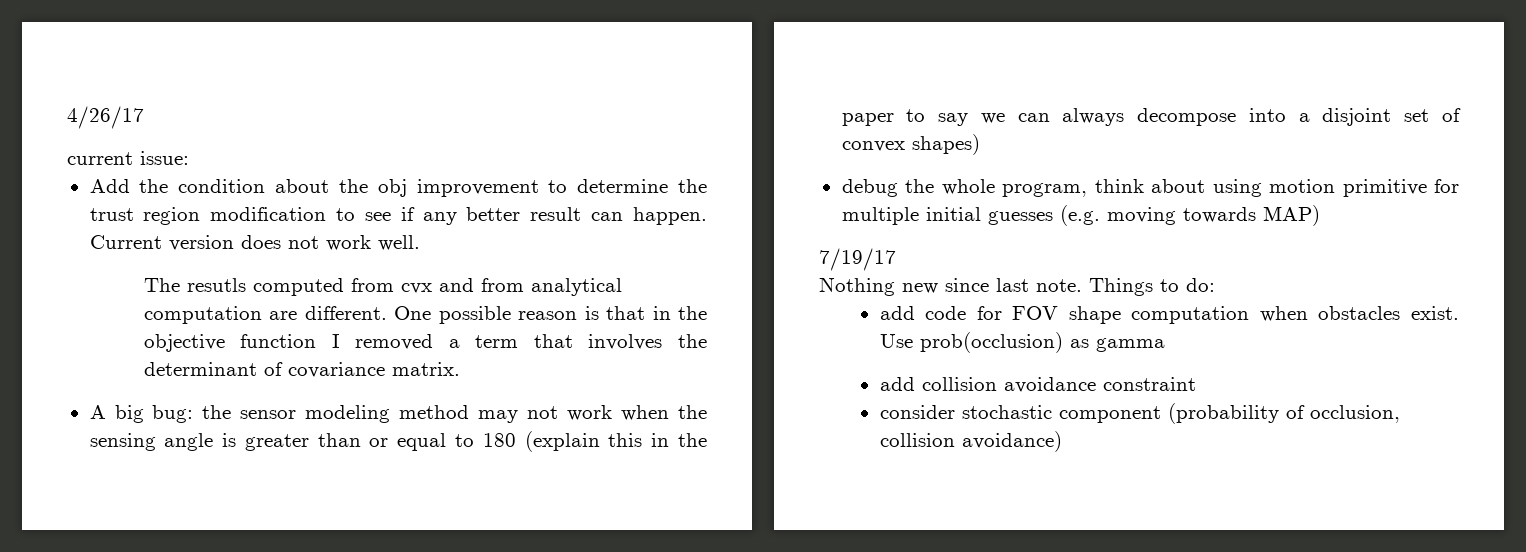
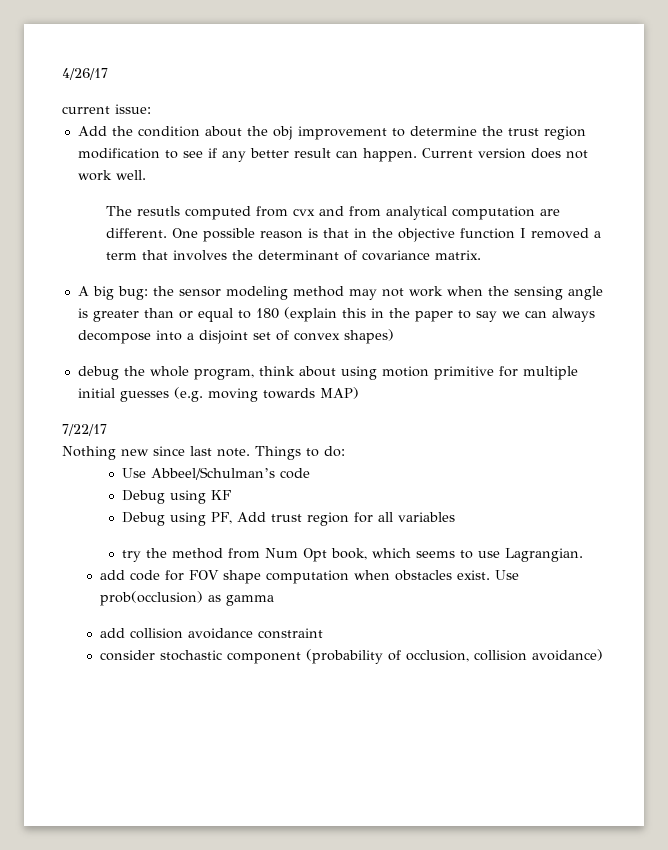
[819,248,896,271] 7/19/17 -> [62,424,107,436] 7/22/17
(1215, 285) none -> [121,467,310,480] [121,490,231,504] [121,512,455,526] [121,548,583,562] // Use Abbeel/Schulman’s code // Debug using KF // Debug using PF, Add trust region for all variables // try the method from Num Opt book, which seems to use Lagrangian.

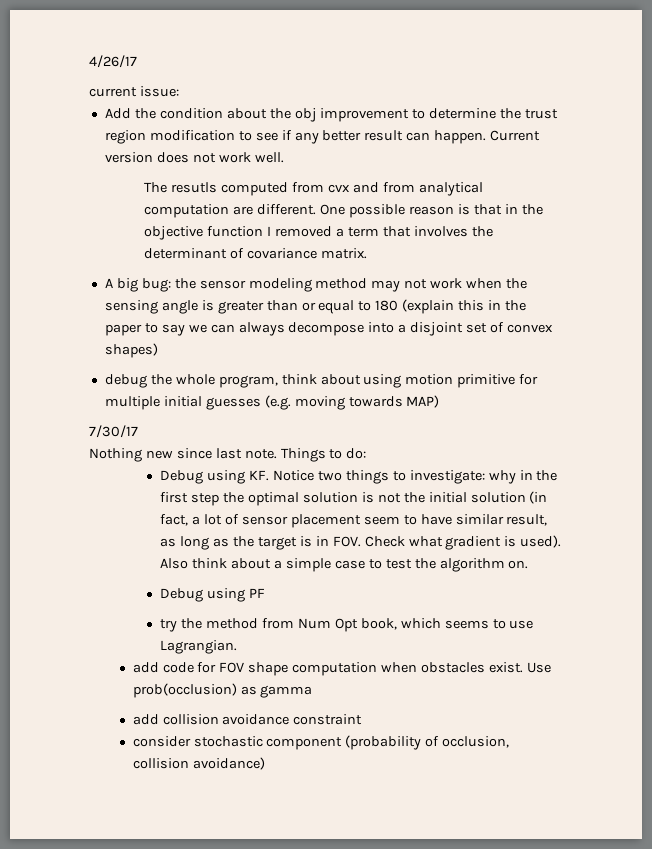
[62,424,107,436] 7/22/17 -> [89,425,138,438] 7/30/17
[121,467,310,480] [121,490,231,504] [121,512,455,526] Use Abbeel/Schulman’s code // Debug using KF // Debug using PF, Add trust region for all variables -> [160,470,558,484] [160,491,548,506] [160,514,548,528] [160,535,562,550] [160,558,529,572] [160,588,266,602] Debug using KF. Notice two things to investigate: why in the first step the optimal solution is not the initial solution (in fact, a lot of sensor placement seem to have similar result, as long as the target is in FOV. Check what gradient is used). Also think about a simple case to test the algorithm on. // Debug using PF

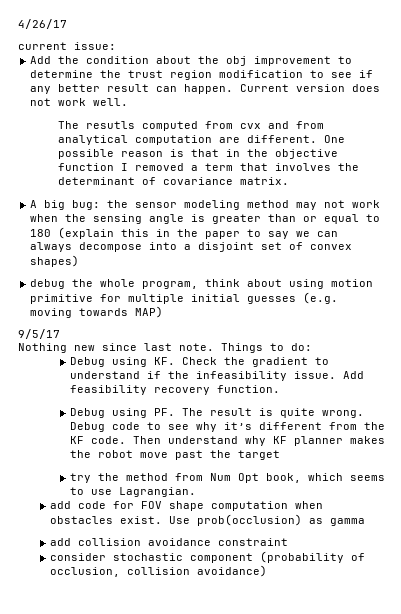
[89,425,138,438] 7/30/17 -> [18,329,60,339] 9/5/17
[273,470,558,484] [160,491,548,506] [160,514,548,528] [160,535,562,550] [160,558,529,572] [160,588,266,602] Notice two things to investigate: why in the first step the optimal solution is not the initial solution (in fact, a lot of sensor placement seem to have similar result, as long as the target is in FOV. Check what gradient is used). Also think about a simple case to test the algorithm on. // Debug using PF -> [181,357,329,367] [69,371,364,381] [69,385,280,395] [69,408,364,418] [69,422,385,432] [69,436,385,446] [69,450,280,460] Check the gradient to understand if the infeasibility issue. Add feasibility recovery function. // Debug using PF. The result is quite wrong. Debug code to see why it’s different from the KF code. Then understand why KF planner makes the robot move past the target

